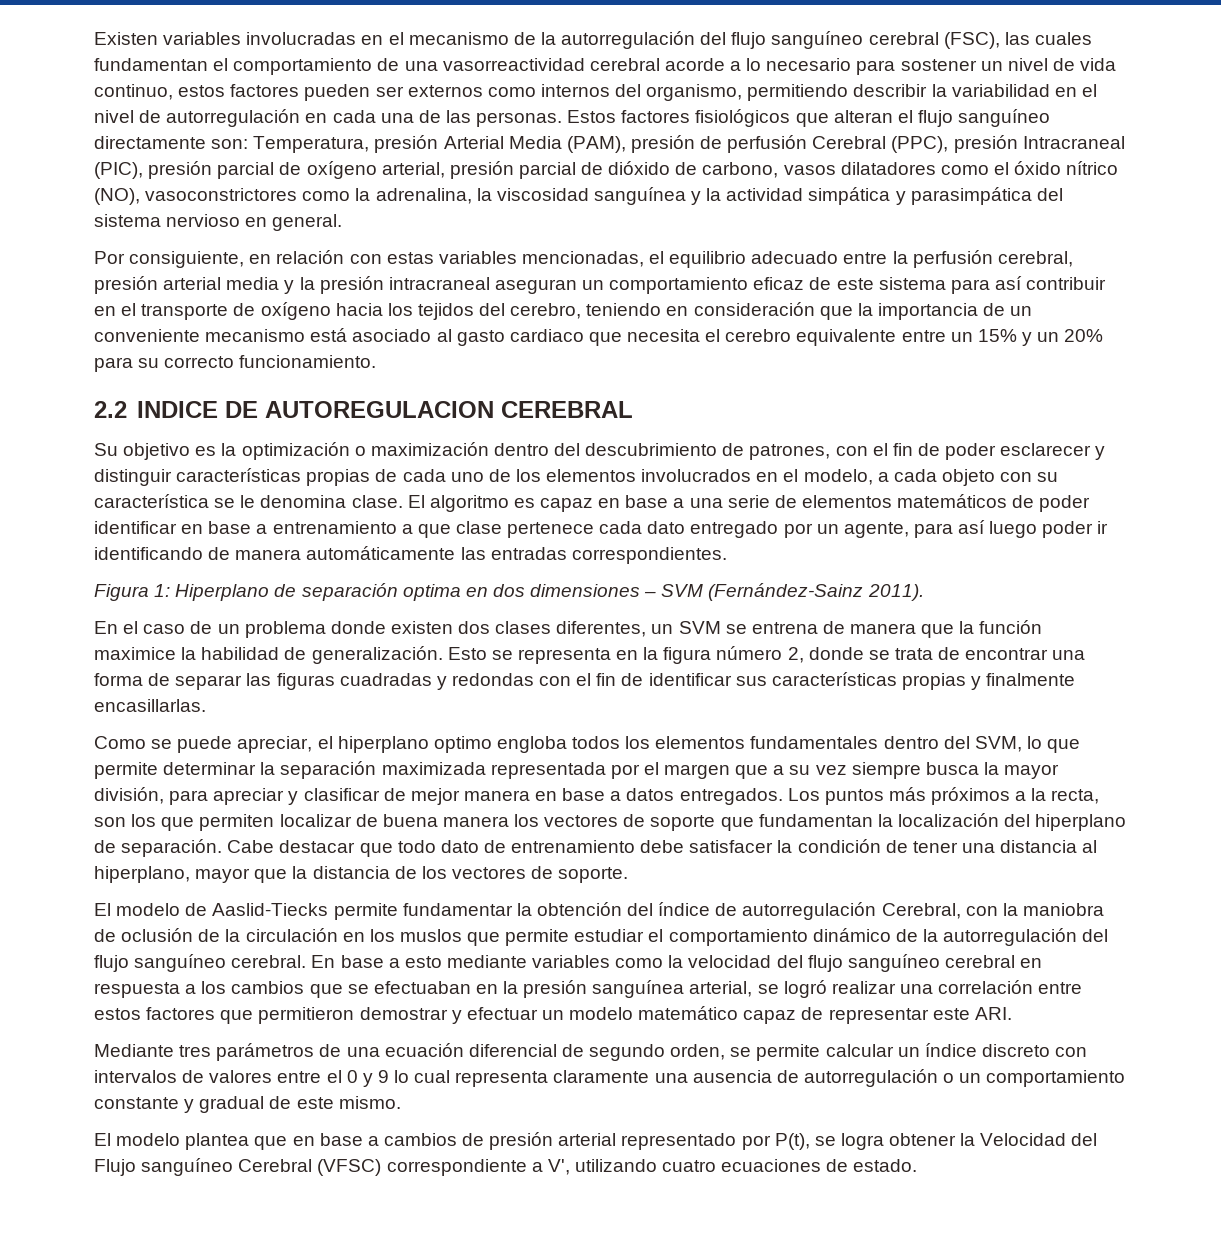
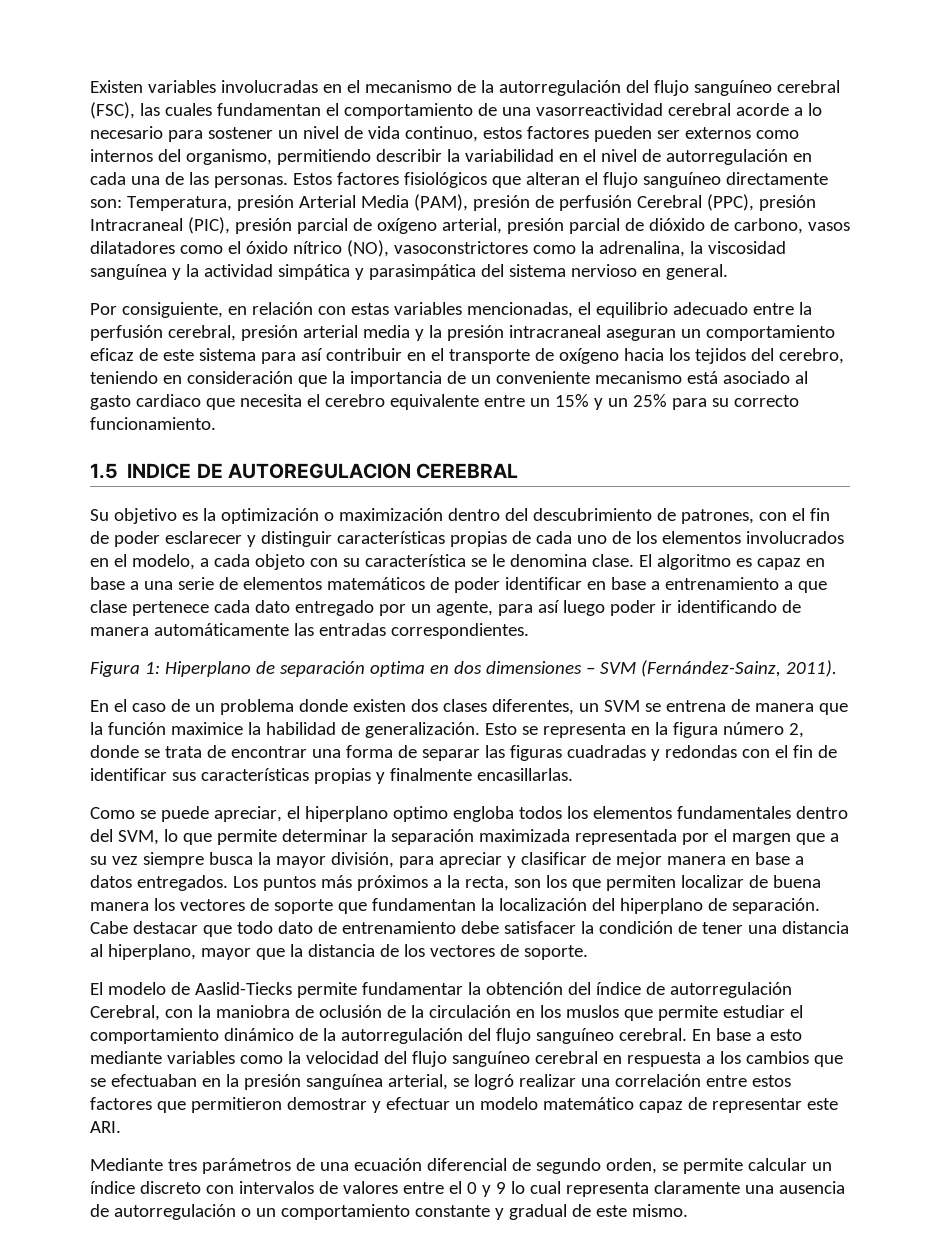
[1064,329,1104,342] 20% -> [632,394,667,407] 25%
[94,401,127,418] 2.2 -> [90,463,118,479] 1.5
[708,583,864,601] (Fernández-Sainz -> [640,660,781,677] (Fernández-Sainz,
[94,1132,1098,1150] [94,1158,918,1176] // El modelo plantea que en base a cambios de presión arterial representado por P(t), se logra obtener la Velocidad del Flujo sanguíneo Cerebral (VFSC) correspondiente a V', utilizando cuatro ecuaciones de estado. -> (688, 1210) none

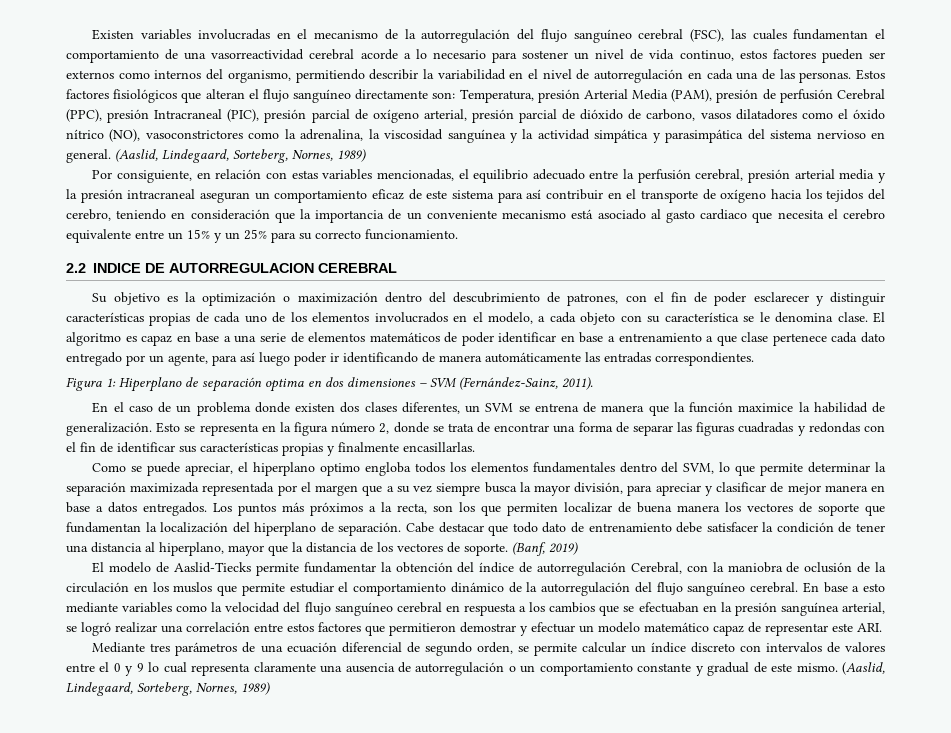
(728, 272) none -> [115,149,366,163] (Aaslid, Lindegaard, Sorteberg, Nornes, 1989)
[90,463,118,479] 1.5 -> [66,263,86,273] 2.2
[228,463,412,479] AUTOREGULACION -> [169,263,314,273] AUTORREGULACION
(588, 952) none -> [512,542,578,556] (Banf, 2019)
(688, 1210) none -> [842,662,886,675] [66,682,270,696] (Aaslid, Lindegaard, Sorteberg, Nornes, 1989)

